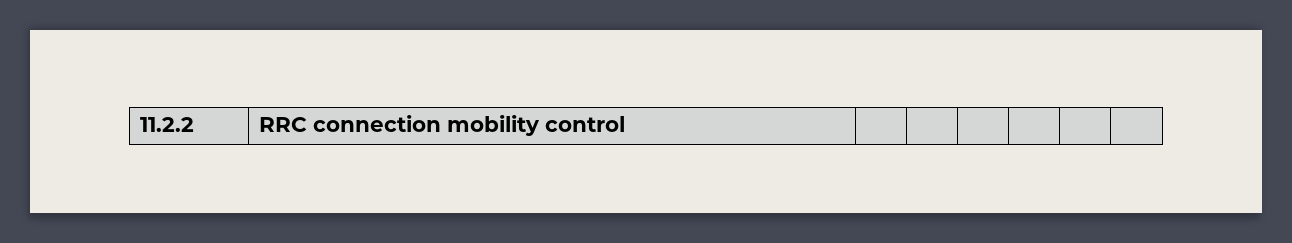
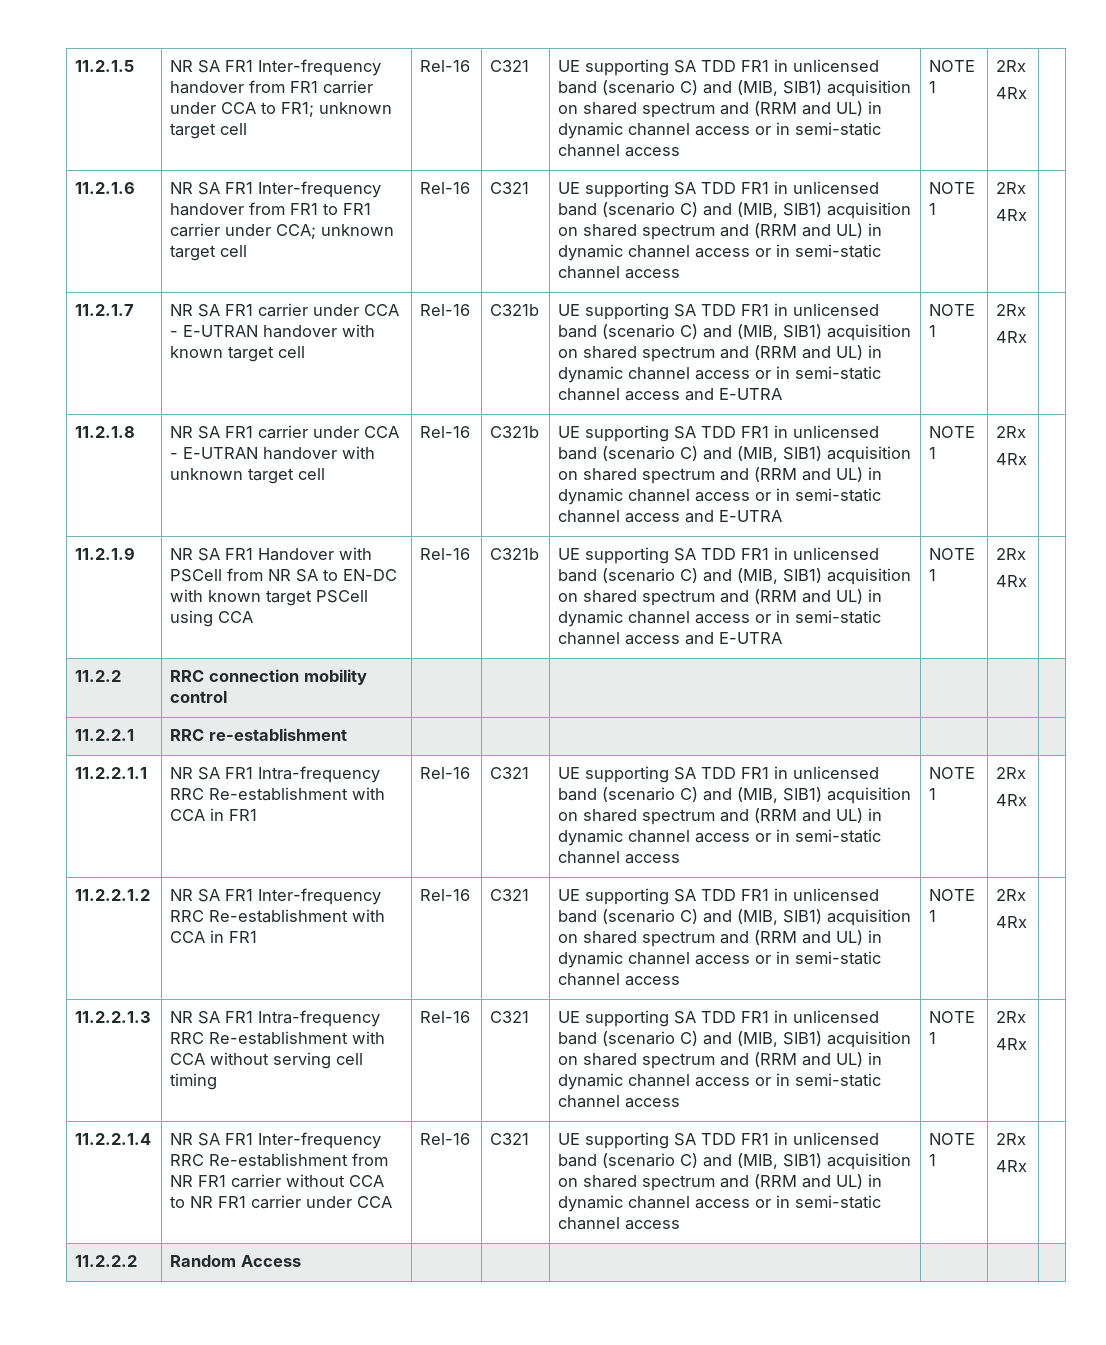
(140, 124) none -> [75,60,135,72] [170,59,382,76] [170,80,374,94] [170,102,393,117] [170,123,248,139] [420,60,471,72] [490,60,530,72] [558,59,880,76] [558,80,912,97] [558,101,883,118] [558,122,882,139] [558,144,681,157] [929,60,976,72] [929,81,937,93] [996,60,1027,72] [996,87,1028,99] [75,182,136,194] [170,181,382,198] [170,202,372,216] [170,223,395,239] [170,245,248,261] [420,182,471,194] [490,182,530,194] [558,181,880,198] [558,202,912,219] [558,223,883,240] [558,244,882,261] [558,266,681,279] [929,182,976,194] [929,203,937,215] [996,182,1027,194] [996,209,1028,221] [75,304,135,316] [170,303,400,317] [170,324,376,338] [170,346,306,362] [420,304,471,316] [490,304,540,316] [558,303,880,320] [558,324,912,341] [558,345,883,362] [558,366,882,383] [558,388,783,401] [929,304,976,316] [929,325,937,337] [996,304,1027,316] [996,331,1028,343] [75,426,136,438] [170,425,400,439] [170,446,376,460] [170,468,326,484] [420,426,471,438] [490,426,540,438] [558,425,880,442] [558,446,912,463] [558,467,883,484] [558,488,882,505] [558,510,783,523] [929,426,976,438] [929,447,937,459] [996,426,1027,438] [996,453,1028,465] [75,547,136,560] [170,547,373,561] [170,568,398,582] [170,589,369,606] [170,610,254,627] [420,548,471,560] [490,548,540,560] [558,547,880,564] [558,568,912,585] [558,589,883,606] [558,610,882,627] [558,632,783,645] [929,548,976,560] [929,569,937,581] [996,548,1027,560] [996,575,1028,587] 11.2.1.5 | NR SA FR1 Inter-frequency handover from FR1 carrier under CCA to FR1; unknown target cell | Rel-16 | C321 | UE supporting SA TDD FR1 in unlicensed band (scenario C) and (MIB, SIB1) acquisition on shared spectrum and (RRM and UL) in dynamic channel access or in semi-static channel access | NOTE 1 | 2Rx // 4Rx | // 11.2.1.6 | NR SA FR1 Inter-frequency handover from FR1 to FR1 carrier under CCA; unknown target cell | Rel-16 | C321 | UE supporting SA TDD FR1 in unlicensed band (scenario C) and (MIB, SIB1) acquisition on shared spectrum and (RRM and UL) in dynamic channel access or in semi-static channel access | NOTE 1 | 2Rx // 4Rx | // 11.2.1.7 | NR SA FR1 carrier under CCA - E-UTRAN handover with known target cell | Rel-16 | C321b | UE supporting SA TDD FR1 in unlicensed band (scenario C) and (MIB, SIB1) acquisition on shared spectrum and (RRM and UL) in dynamic channel access or in semi-static channel access and E-UTRA | NOTE 1 | 2Rx // 4Rx | // 11.2.1.8 | NR SA FR1 carrier under CCA - E-UTRAN handover with unknown target cell | Rel-16 | C321b | UE supporting SA TDD FR1 in unlicensed band (scenario C) and (MIB, SIB1) acquisition on shared spectrum and (RRM and UL) in dynamic channel access or in semi-static channel access and E-UTRA | NOTE 1 | 2Rx // 4Rx | // 11.2.1.9 | NR SA FR1 Handover with PSCell from NR SA to EN-DC with known target PSCell using CCA | Rel-16 | C321b | UE supporting SA TDD FR1 in unlicensed band (scenario C) and (MIB, SIB1) acquisition on shared spectrum and (RRM and UL) in dynamic channel access or in semi-static channel access and E-UTRA | NOTE 1 | 2Rx // 4Rx | //
(626, 124) none -> [75,729,135,741] [170,728,348,741] [75,767,148,779] [170,766,381,783] [170,787,386,801] [170,808,258,821] [420,767,471,779] [490,767,530,779] [558,766,880,783] [558,787,912,804] [558,808,883,825] [558,829,882,846] [558,851,681,864] [929,767,976,779] [929,788,937,800] [996,767,1027,779] [996,794,1028,806] [75,889,151,901] [170,888,382,905] [170,909,386,923] [170,930,258,943] [420,889,471,901] [490,889,530,901] [558,888,880,905] [558,909,912,926] [558,930,883,947] [558,951,882,968] [558,973,681,986] [929,889,976,901] [929,910,937,922] [996,889,1027,901] [996,916,1028,928] [75,1011,152,1023] [170,1010,381,1027] [170,1031,386,1045] [170,1052,364,1069] [170,1073,218,1090] [420,1011,471,1023] [490,1011,530,1023] [558,1010,880,1027] [558,1031,912,1048] [558,1052,883,1069] [558,1073,882,1090] [558,1095,681,1108] [929,1011,976,1023] [929,1032,937,1044] [996,1011,1027,1023] [996,1038,1028,1050] [75,1133,152,1145] [170,1132,382,1149] [170,1153,389,1167] [170,1174,385,1188] [170,1195,393,1209] [420,1133,471,1145] [490,1133,530,1145] [558,1132,880,1149] [558,1153,912,1170] [558,1174,883,1191] [558,1195,882,1212] [558,1217,681,1230] [929,1133,976,1145] [929,1154,937,1166] [996,1133,1027,1145] [996,1160,1028,1172] [75,1255,138,1267] [170,1255,302,1267] // 11.2.2.1 | RRC re-establishment | | | | | | // 11.2.2.1.1 | NR SA FR1 Intra-frequency RRC Re-establishment with CCA in FR1 | Rel-16 | C321 | UE supporting SA TDD FR1 in unlicensed band (scenario C) and (MIB, SIB1) acquisition on shared spectrum and (RRM and UL) in dynamic channel access or in semi-static channel access | NOTE 1 | 2Rx // 4Rx | // 11.2.2.1.2 | NR SA FR1 Inter-frequency RRC Re-establishment with CCA in FR1 | Rel-16 | C321 | UE supporting SA TDD FR1 in unlicensed band (scenario C) and (MIB, SIB1) acquisition on shared spectrum and (RRM and UL) in dynamic channel access or in semi-static channel access | NOTE 1 | 2Rx // 4Rx | // 11.2.2.1.3 | NR SA FR1 Intra-frequency RRC Re-establishment with CCA without serving cell timing | Rel-16 | C321 | UE supporting SA TDD FR1 in unlicensed band (scenario C) and (MIB, SIB1) acquisition on shared spectrum and (RRM and UL) in dynamic channel access or in semi-static channel access | NOTE 1 | 2Rx // 4Rx | // 11.2.2.1.4 | NR SA FR1 Inter-frequency RRC Re-establishment from NR FR1 carrier without CCA to NR FR1 carrier under CCA | Rel-16 | C321 | UE supporting SA TDD FR1 in unlicensed band (scenario C) and (MIB, SIB1) acquisition on shared spectrum and (RRM and UL) in dynamic channel access or in semi-static channel access | NOTE 1 | 2Rx // 4Rx | // 11.2.2.2 | Random Access | | | | | |

